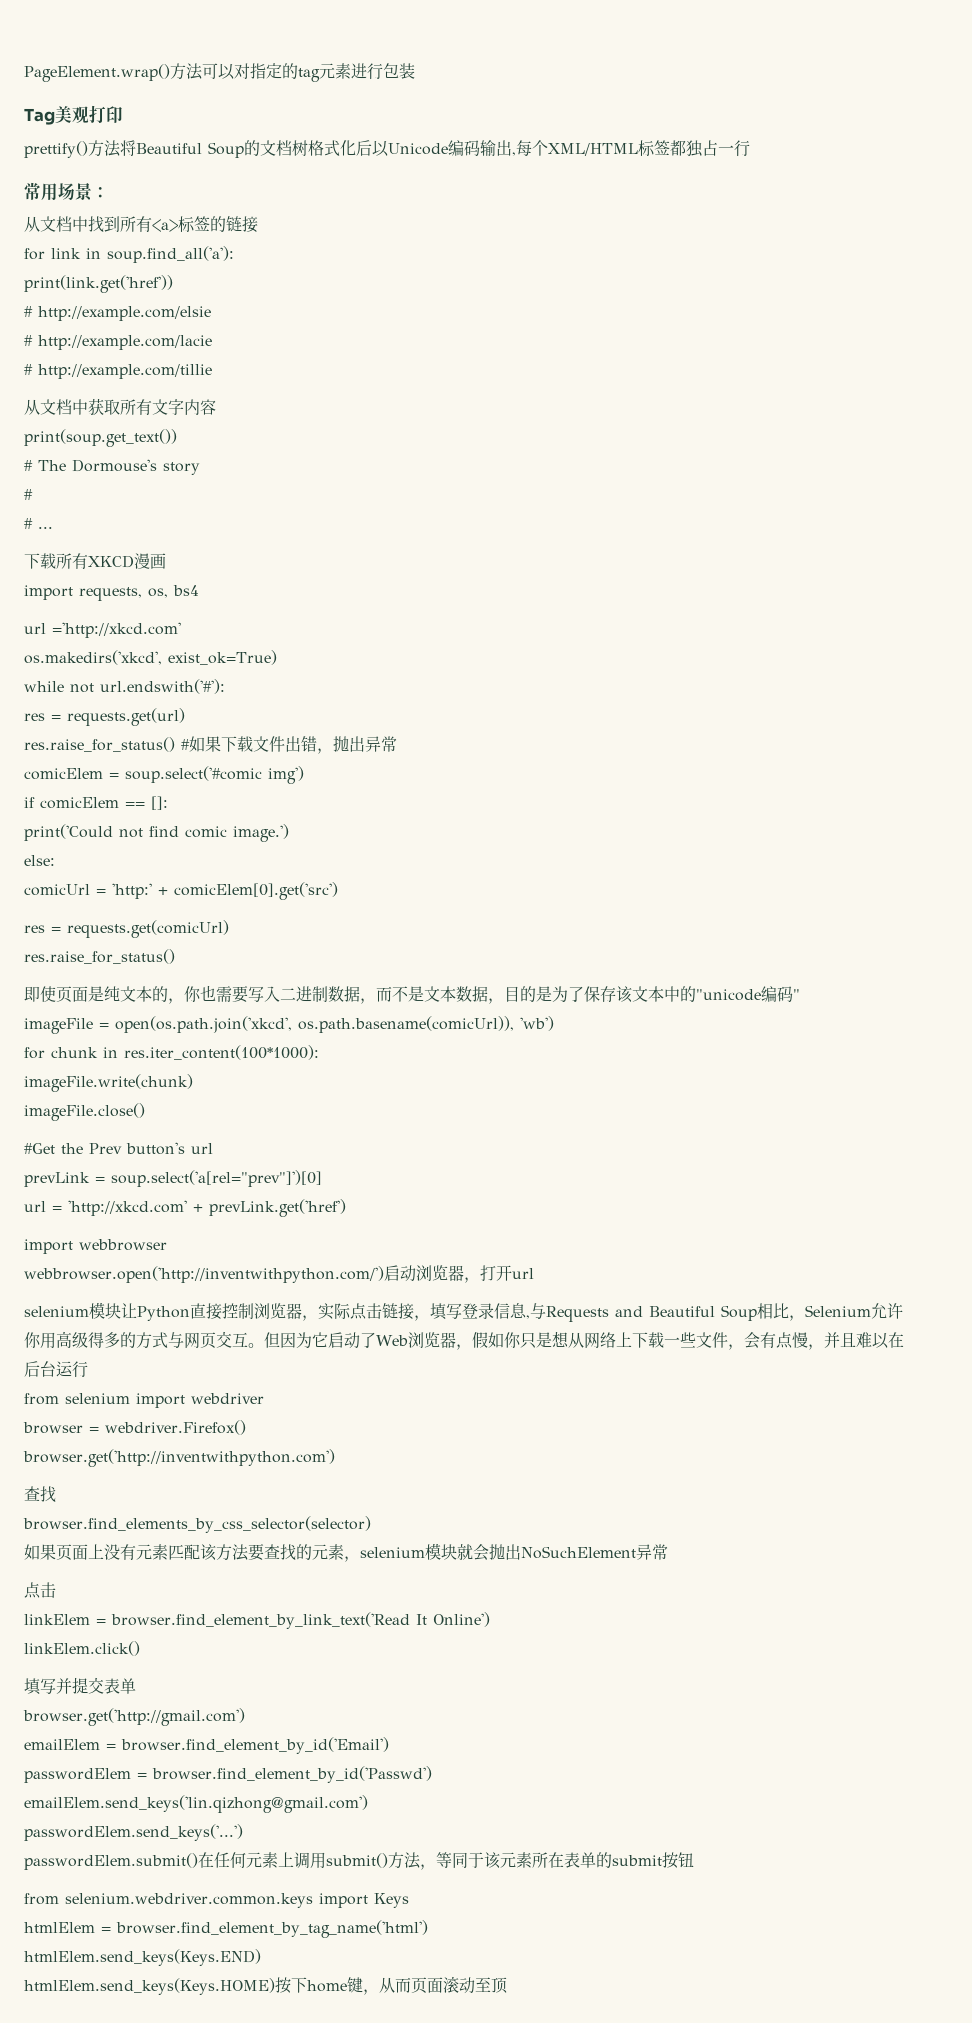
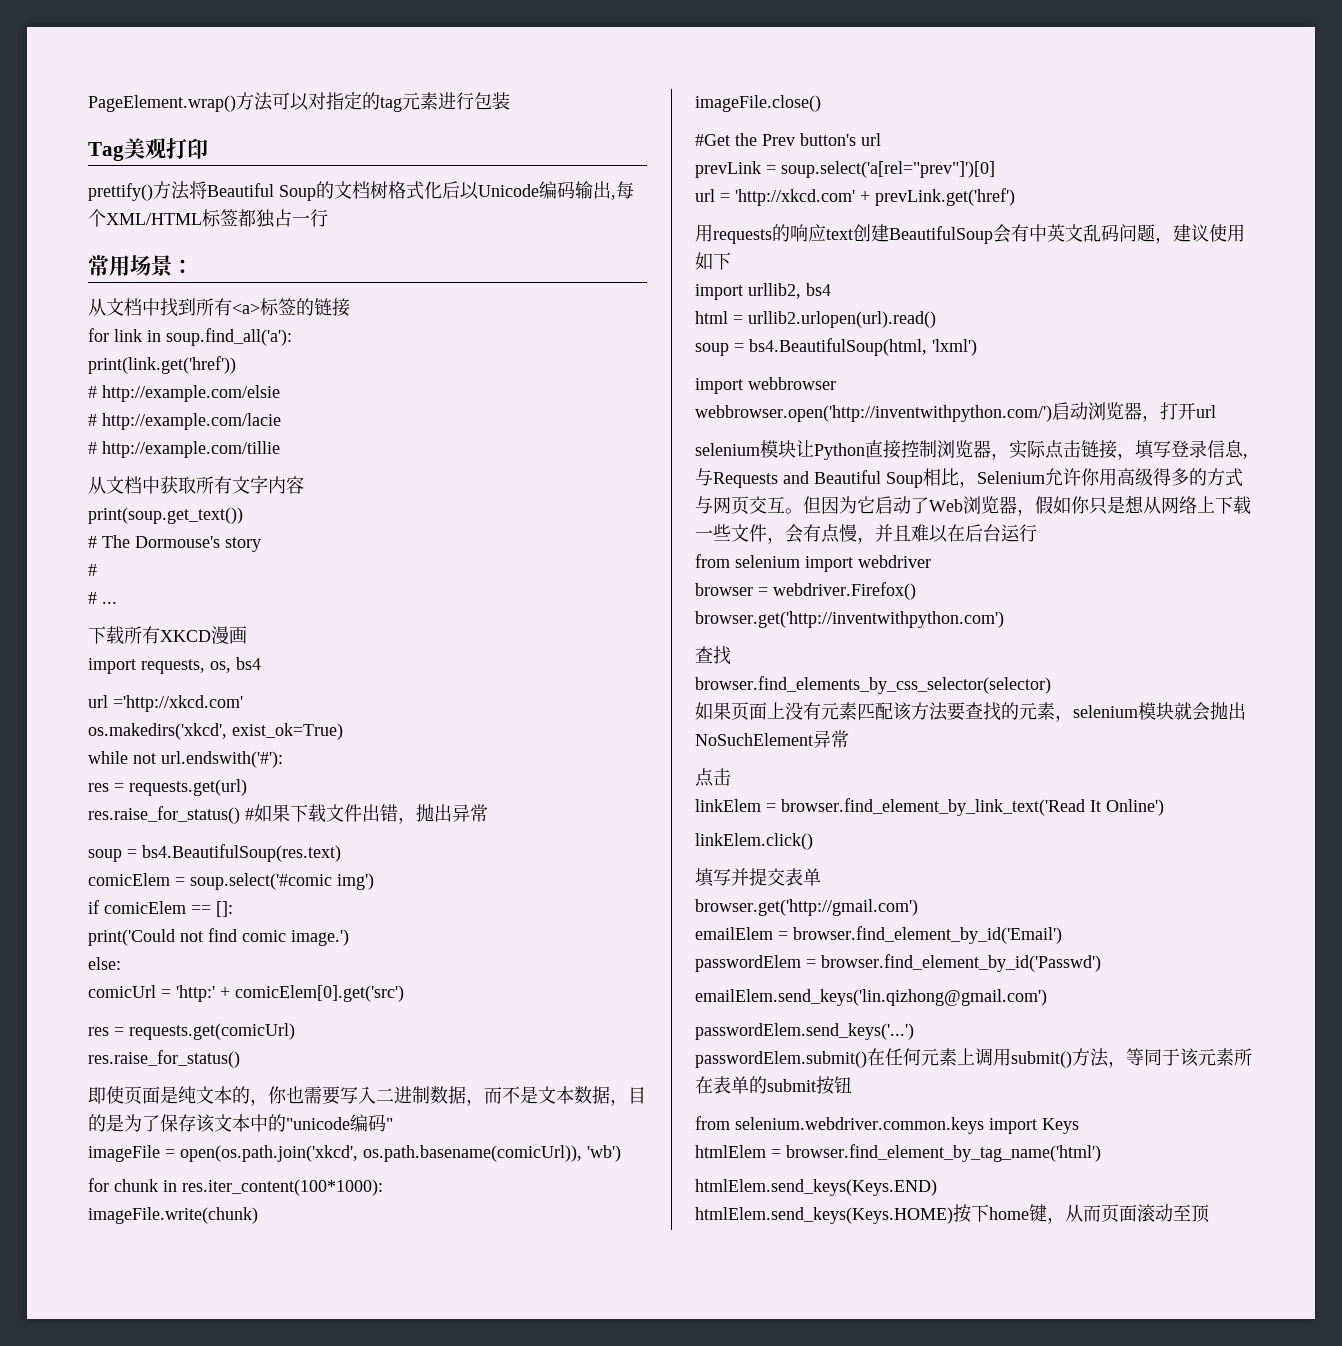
(397, 744) none -> [88,844,341,862] // soup = bs4.BeautifulSoup(res.text)
(346, 1208) none -> [695,224,1245,244] [695,252,731,270] [695,283,831,300] [695,311,936,328] [695,338,977,356] // 用requests的响应text创建BeautifulSoup会有中英文乱码问题，建议使用如下 // import urllib2, bs4 // html = urllib2.urlopen(url).read() // soup = bs4.BeautifulSoup(html, 'lxml')

